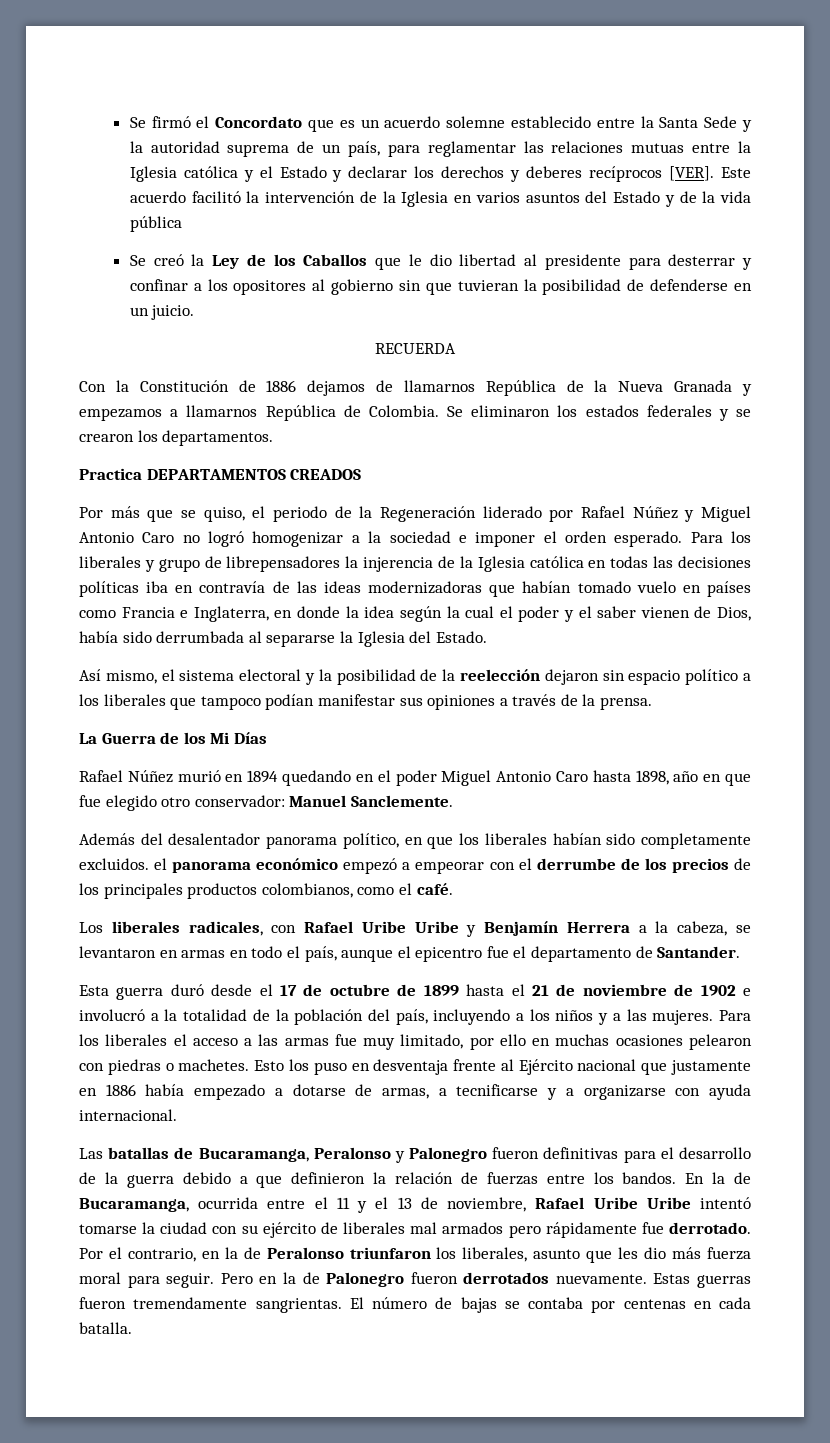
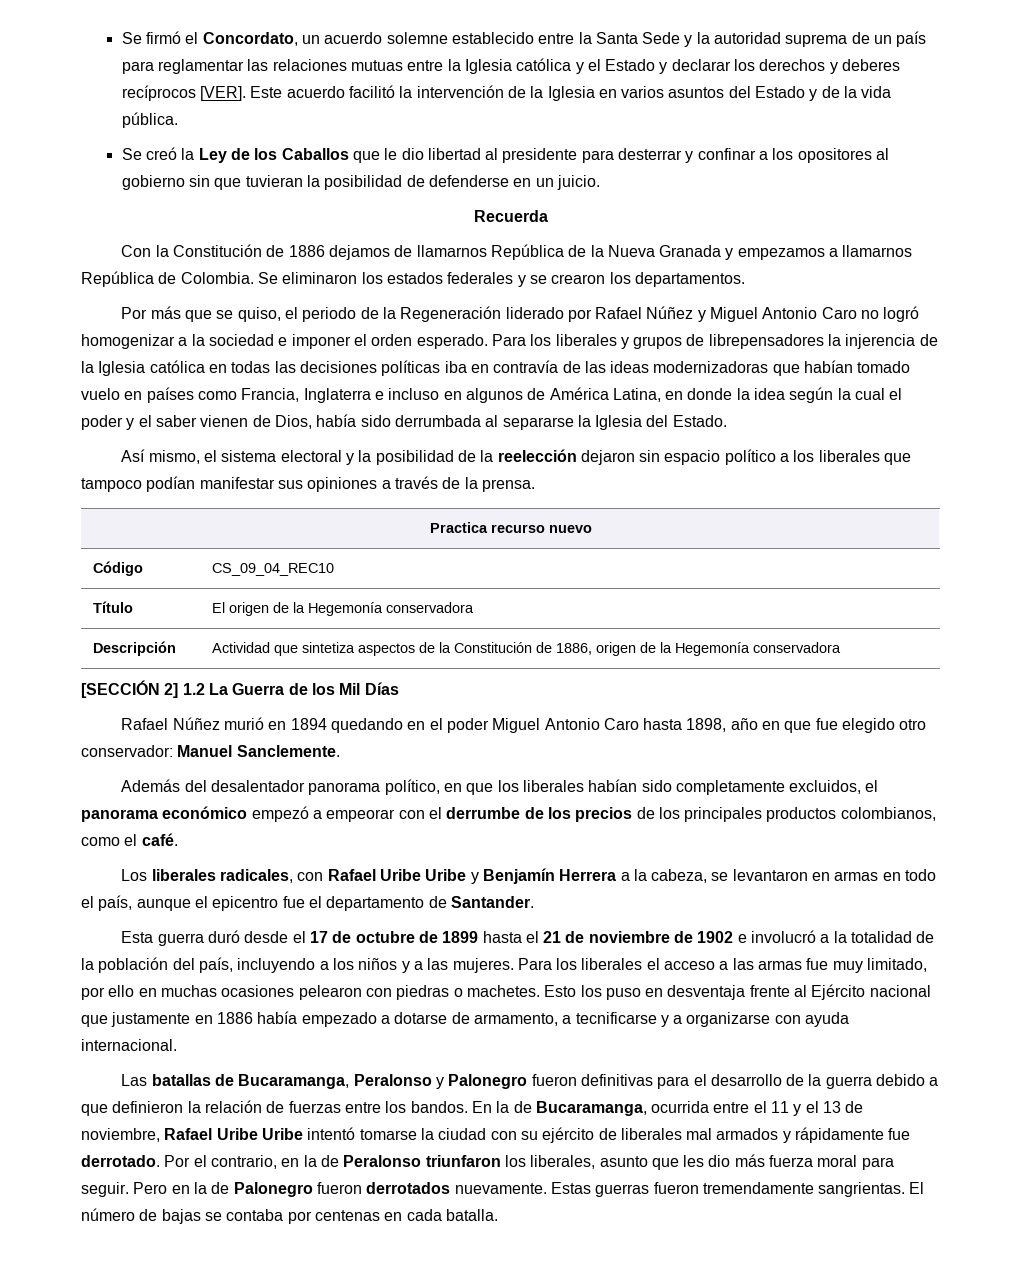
[215,116,355,132] Concordato que es -> [202,32,298,46] Concordato,
[348,141,381,157] país, -> [896,31,927,47] país
[129,216,182,232] pública -> [121,112,178,128] pública.
[375,343,456,354] RECUERDA -> [473,210,548,222] Recuerda
[79,468,362,480] // Practica DEPARTAMENTOS CREADOS -> (745, 279) none
[158,559,200,572] grupo -> [633,336,683,349] grupos
[121,606,269,622] Francia e Inglaterra, -> [241,387,661,403] Francia, Inglaterra e incluso en algunos de América Latina,
(653, 703) // -> [429,522,592,533] [92,561,143,576] [211,563,334,576] [92,601,133,613] [211,602,474,616] [92,641,176,656] [211,642,841,656] [81,680,205,698] // Practica recurso nuevo // Código | CS_09_04_REC10 // Título | El origen de la Hegemonía conservadora // Descripción | Actividad que sintetiza aspectos de la Constitución de 1886, origen de la Hegemonía conservadora // [SECCIÓN 2] 1.2
[210,732,230,744] Mi -> [339,683,361,695] Mil
[79,858,149,870] excluidos. -> [789,780,862,794] excluidos,
[382,1088,429,1099] armas, -> [473,1013,558,1026] armamento,
[508,1225,541,1238] pero -> [782,1131,791,1143] y

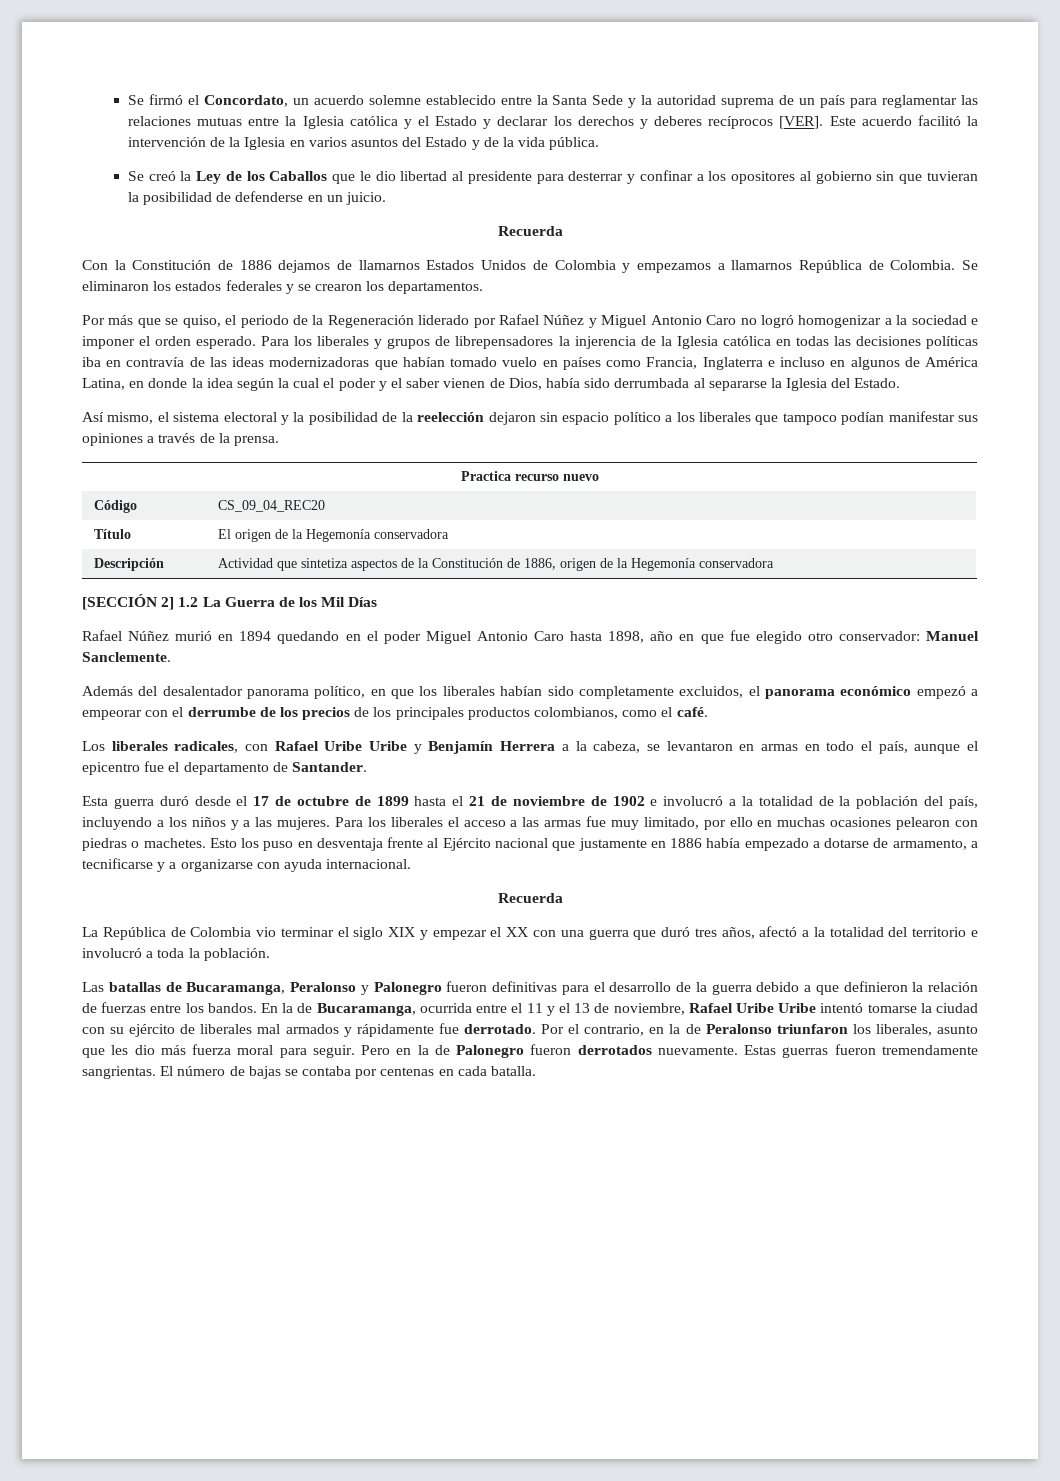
[490,244,722,260] República de la Nueva Granada -> [426,260,616,270] Estados Unidos de Colombia
[211,563,334,576] CS_09_04_REC10 -> [218,500,326,512] CS_09_04_REC20
(177, 1045) none -> [497,893,563,903] [82,926,978,940] [82,948,270,961] // Recuerda // La República de Colombia vio terminar el siglo XIX y empezar el XX con una guerra que duró tres años, afectó a la totalidad del territorio e involucró a toda la población.

